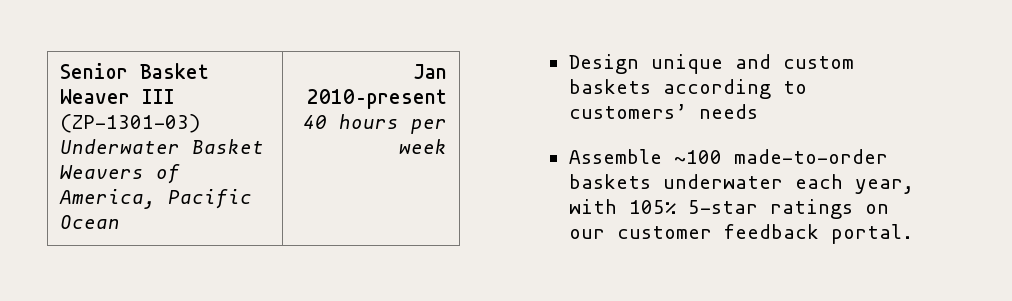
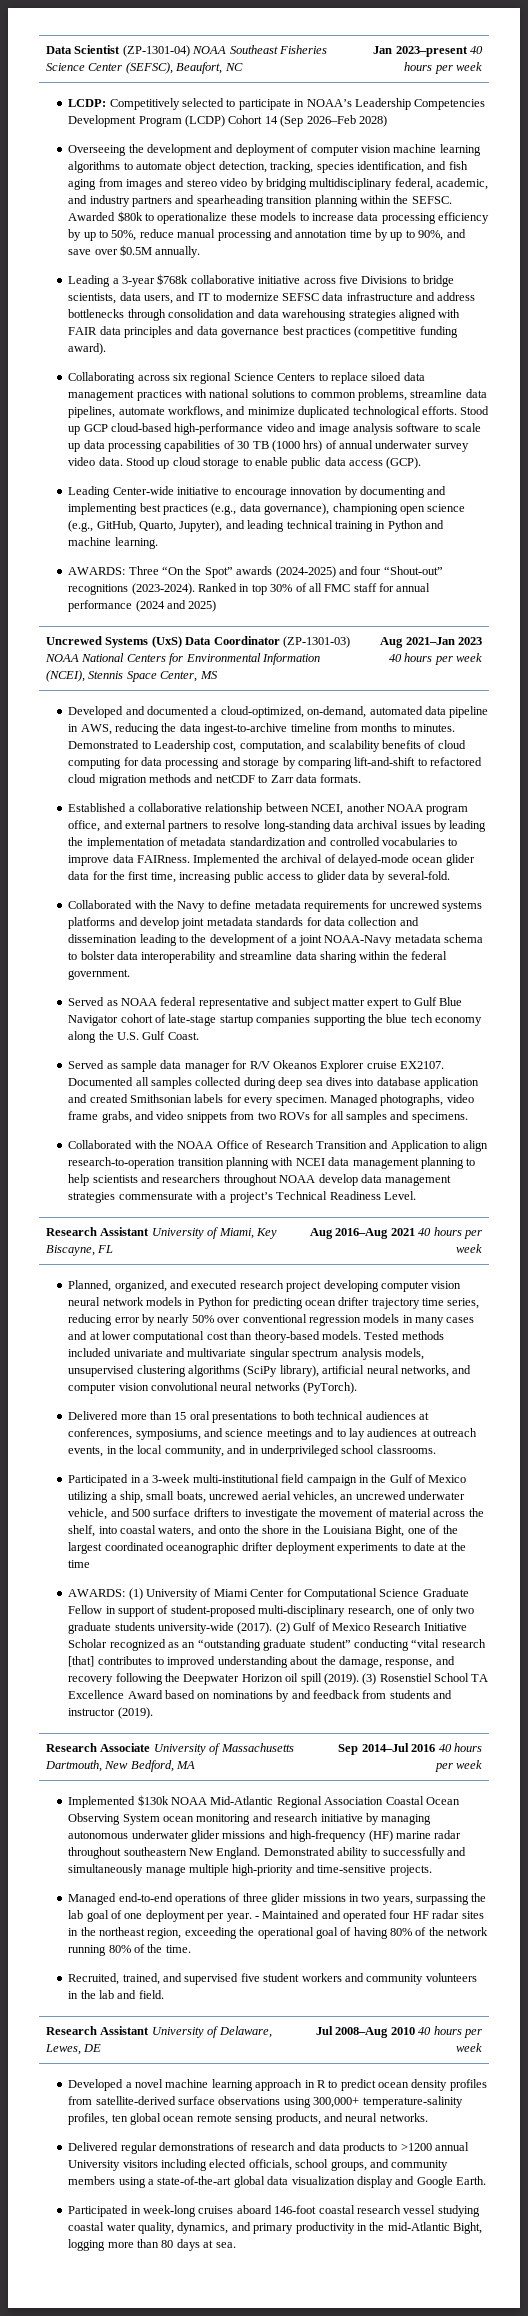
[60,63,210,79] [60,89,176,104] [60,114,201,133] [60,139,265,154] [60,164,181,184] [59,189,253,209] [60,215,121,229] Senior Basket Weaver III (ZP-1301-03) Underwater Basket Weavers of America, Pacific Ocean -> [46,45,327,57] [46,62,243,74] Data Scientist (ZP-1301-04) NOAA Southeast Fisheries Science Center (SEFSC), Beaufort, NC
[306,89,447,109] [302,114,447,134] [398,139,447,154] [568,54,854,74] [568,79,807,99] [568,104,758,119] [568,149,888,164] [568,174,914,194] [568,199,889,219] [568,224,913,244] 2010–present 40 hours per week // Design unique and custom baskets according to customers’ needs // Assemble ~100 made-to-order baskets underwater each year, with 105% 5-star ratings on our customer feedback portal. -> [395,46,483,57] [404,62,482,74] [68,98,486,110] [68,115,387,127] [68,144,481,156] [68,161,468,173] [68,178,489,190] [68,195,452,207] [68,211,490,224] [68,229,466,241] [68,245,201,258] [68,274,455,287] [68,292,476,304] [68,309,461,321] [68,326,458,338] [68,343,107,355] [68,372,425,384] [68,389,487,401] [68,406,490,418] [68,423,482,435] [68,440,469,452] [68,457,422,469] [68,486,447,498] [68,503,466,515] [68,520,445,532] [68,537,158,549] [68,566,443,578] [68,583,431,595] [68,600,217,612] [46,636,350,648] [45,653,320,665] [46,670,218,682] [380,637,482,648] [388,653,482,665] [68,706,489,718] [68,723,456,735] [68,740,466,752] [68,757,483,769] [68,774,362,786] [68,803,469,815] [68,820,487,832] [68,837,458,849] [68,854,475,866] [68,871,450,883] [68,900,483,912] [68,917,419,929] [68,934,484,946] [68,951,448,963] [68,969,131,980] [68,997,463,1009] [68,1014,483,1026] [68,1031,199,1043] [68,1060,445,1072] [68,1077,480,1089] [68,1094,474,1106] [68,1111,468,1123] [68,1140,489,1152] [68,1157,476,1169] [68,1174,452,1186] [68,1191,416,1203] [46,1227,277,1239] [46,1245,114,1256] [310,1227,482,1239] [455,1244,482,1253] [68,1280,462,1292] [68,1297,480,1309] [68,1314,475,1326] [68,1331,444,1343] [68,1348,424,1360] [68,1365,472,1377] [68,1382,358,1394] [68,1411,430,1423] [68,1428,478,1440] [68,1445,436,1457] [68,1474,467,1486] [68,1491,466,1503] [68,1508,484,1520] [68,1525,458,1537] [68,1542,466,1554] [68,1560,91,1568] [68,1588,469,1600] [68,1605,475,1617] [68,1622,467,1634] [68,1639,486,1651] [68,1656,455,1668] [68,1673,489,1685] [68,1690,453,1702] [68,1707,153,1719] [46,1743,294,1755] [45,1760,196,1772] [338,1743,482,1755] [434,1760,482,1772] [68,1795,460,1808] [68,1813,432,1825] [68,1830,462,1842] [68,1847,467,1859] [68,1864,432,1876] [68,1893,487,1905] [68,1910,484,1922] [68,1927,489,1939] [68,1944,191,1956] [68,1973,477,1985] [68,1990,164,1999] [46,2026,272,2038] [45,2044,102,2055] [316,2026,482,2038] [455,2043,482,2052] [68,2079,487,2091] [68,2096,463,2108] [68,2113,428,2125] [68,2142,470,2154] [68,2159,449,2171] [68,2176,487,2188] [68,2205,480,2217] [68,2222,483,2234] [68,2239,236,2251] 2023–present 40 hours per week // LCDP: Competitively selected to participate in NOAA’s Leadership Competencies Development Program (LCDP) Cohort 14 (Sep 2026–Feb 2028) // Overseeing the development and deployment of computer vision machine learning algorithms to automate object detection, tracking, species identification, and fish aging from images and stereo video by bridging multidisciplinary federal, academic, and industry partners and spearheading transition planning within the SEFSC. Awarded $80k to operationalize these models to increase data processing efficiency by up to 50%, reduce manual processing and annotation time by up to 90%, and save over $0.5M annually. // Leading a 3-year $768k collaborative initiative across five Divisions to bridge scientists, data users, and IT to modernize SEFSC data infrastructure and address bottlenecks through consolidation and data warehousing strategies aligned with FAIR data principles and data governance best practices (competitive funding award). // Collaborating across six regional Science Centers to replace siloed data management practices with national solutions to common problems, streamline data pipelines, automate workflows, and minimize duplicated technological efforts. Stood up GCP cloud-based high-performance video and image analysis software to scale up data processing capabilities of 30 TB (1000 hrs) of annual underwater survey video data. Stood up cloud storage to enable public data access (GCP). // Leading Center-wide initiative to encourage innovation by documenting and implementing best practices (e.g., data governance), championing open science (e.g., GitHub, Quarto, Jupyter), and leading technical training in Python and machine learning. // AWARDS: Three “On the Spot” awards (2024-2025) and four “Shout-out” recognitions (2023-2024). Ranked in top 30% of all FMC staff for annual performance (2024 and 2025) // Uncrewed Systems (UxS) Data Coordinator (ZP-1301-03) NOAA National Centers for Environmental Information (NCEI), Stennis Space Center, MS | Aug 2021–Jan 2023 40 hours per week // Developed and documented a cloud-optimized, on-demand, automated data pipeline in AWS, reducing the data ingest-to-archive timeline from months to minutes. Demonstrated to Leadership cost, computation, and scalability benefits of cloud computing for data processing and storage by comparing lift-and-shift to refactored cloud migration methods and netCDF to Zarr data formats. // Established a collaborative relationship between NCEI, another NOAA program office, and external partners to resolve long-standing data archival issues by leading the implementation of metadata standardization and controlled vocabularies to improve data FAIRness. Implemented the archival of delayed-mode ocean glider data for the first time, increasing public access to glider data by several-fold. // Collaborated with the Navy to define metadata requirements for uncrewed systems platforms and develop joint metadata standards for data collection and dissemination leading to the development of a joint NOAA-Navy metadata schema to bolster data interoperability and streamline data sharing within the federal government. // Served as NOAA federal representative and subject matter expert to Gulf Blue Navigator cohort of late-stage startup companies supporting the blue tech economy along the U.S. Gulf Coast. // Served as sample data manager for R/V Okeanos Explorer cruise EX2107. Documented all samples collected during deep sea dives into database application and created Smithsonian labels for every specimen. Managed photographs, video frame grabs, and video snippets from two ROVs for all samples and specimens. // Collaborated with the NOAA Office of Research Transition and Application to align research-to-operation transition planning with NCEI data management planning to help scientists and researchers throughout NOAA develop data management strategies commensurate with a project’s Technical Readiness Level. // Research Assistant University of Miami, Key Biscayne, FL | Aug 2016–Aug 2021 40 hours per week // Planned, organized, and executed research project developing computer vision neural network models in Python for predicting ocean drifter trajectory time series, reducing error by nearly 50% over conventional regression models in many cases and at lower computational cost than theory-based models. Tested methods included univariate and multivariate singular spectrum analysis models, unsupervised clustering algorithms (SciPy library), artificial neural networks, and computer vision convolutional neural networks (PyTorch). // Delivered more than 15 oral presentations to both technical audiences at conferences, symposiums, and science meetings and to lay audiences at outreach events, in the local community, and in underprivileged school classrooms. // Participated in a 3-week multi-institutional field campaign in the Gulf of Mexico utilizing a ship, small boats, uncrewed aerial vehicles, an uncrewed underwater vehicle, and 500 surface drifters to investigate the movement of material across the shelf, into coastal waters, and onto the shore in the Louisiana Bight, one of the largest coordinated oceanographic drifter deployment experiments to date at the time // AWARDS: (1) University of Miami Center for Computational Science Graduate Fellow in support of student-proposed multi-disciplinary research, one of only two graduate students university-wide (2017). (2) Gulf of Mexico Research Initiative Scholar recognized as an “outstanding graduate student” conducting “vital research [that] contributes to improved understanding about the damage, response, and recovery following the Deepwater Horizon oil spill (2019). (3) Rosenstiel School TA Excellence Award based on nominations by and feedback from students and instructor (2019). // Research Associate University of Massachusetts Dartmouth, New Bedford, MA | Sep 2014–Jul 2016 40 hours per week // Implemented $130k NOAA Mid-Atlantic Regional Association Coastal Ocean Observing System ocean monitoring and research initiative by managing autonomous underwater glider missions and high-frequency (HF) marine radar throughout southeastern New England. Demonstrated ability to successfully and simultaneously manage multiple high-priority and time-sensitive projects. // Managed end-to-end operations of three glider missions in two years, surpassing the lab goal of one deployment per year. - Maintained and operated four HF radar sites in the northeast region, exceeding the operational goal of having 80% of the network running 80% of the time. // Recruited, trained, and supervised five student workers and community volunteers in the lab and field. // Research Assistant University of Delaware, Lewes, DE | Jul 2008–Aug 2010 40 hours per week // Developed a novel machine learning approach in R to predict ocean density profiles from satellite-derived surface observations using 300,000+ temperature-salinity profiles, ten global ocean remote sensing products, and neural networks. // Delivered regular demonstrations of research and data products to >1200 annual University visitors including elected officials, school groups, and community members using a state-of-the-art global data visualization display and Google Earth. // Participated in week-long cruises aboard 146-foot coastal research vessel studying coastal water quality, dynamics, and primary productivity in the mid-Atlantic Bight, logging more than 80 days at sea.

